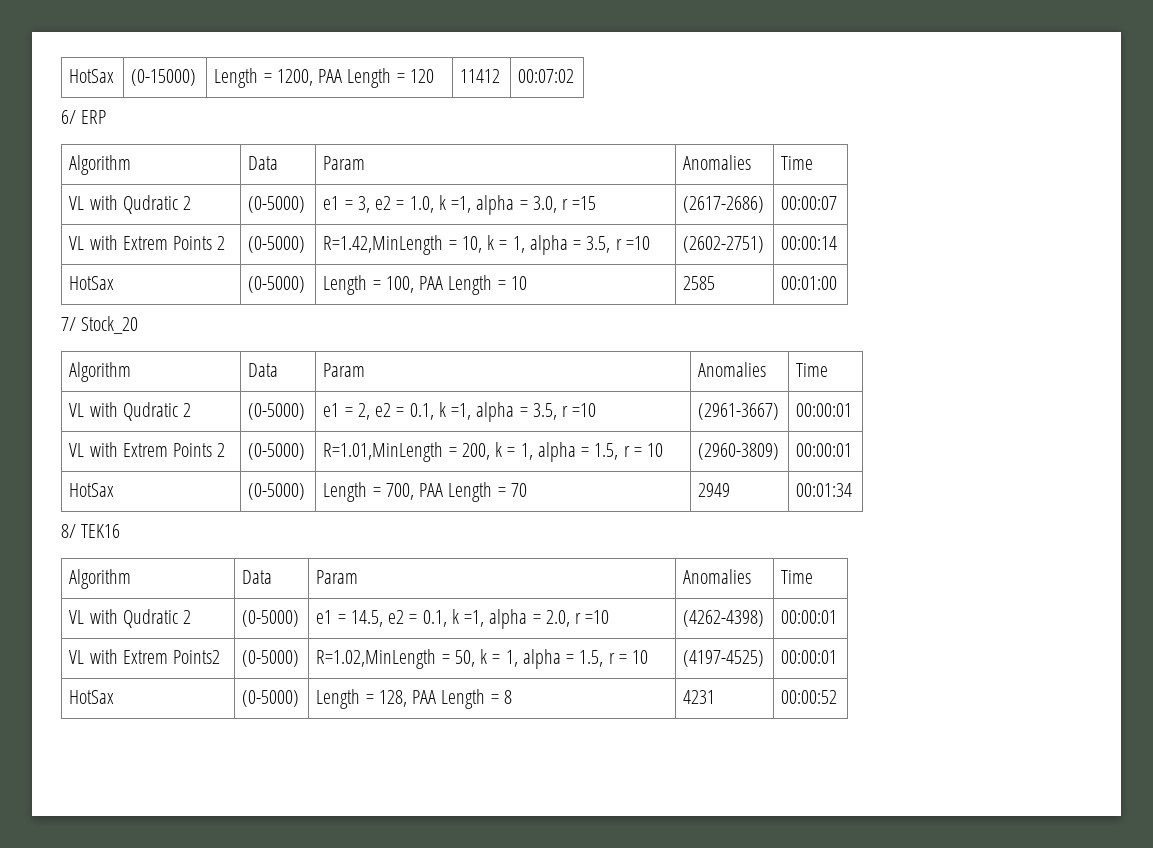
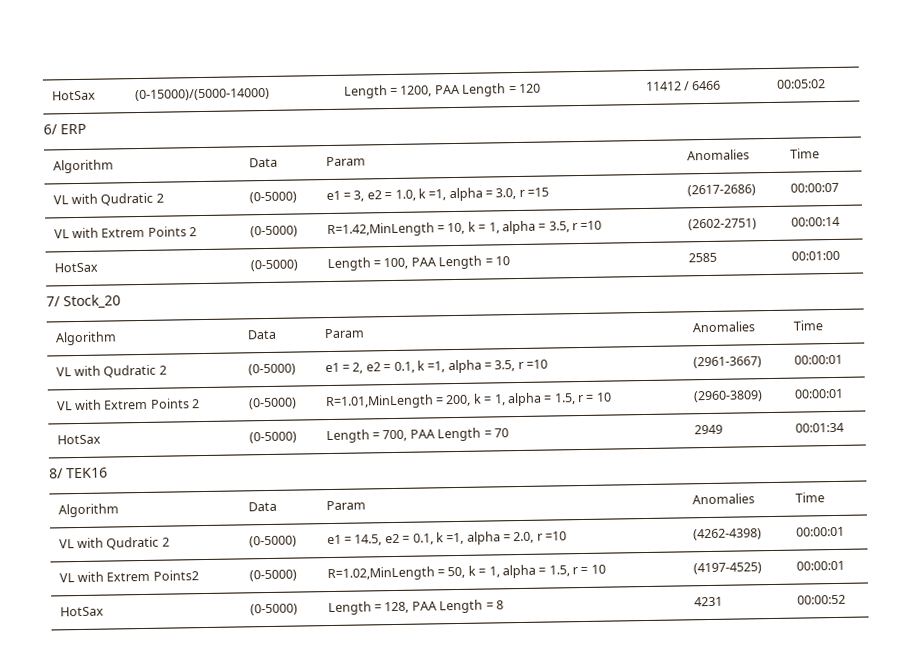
[69,69,115,83] [131,69,197,86] HotSax | (0-15000) -> [51,90,96,101] [134,87,270,102] HotSax | (0-15000)/(5000-14000)
[518,69,575,83] | 00:07:02 -> [684,80,722,91] [775,79,826,89] / 6466 | 00:05:02

